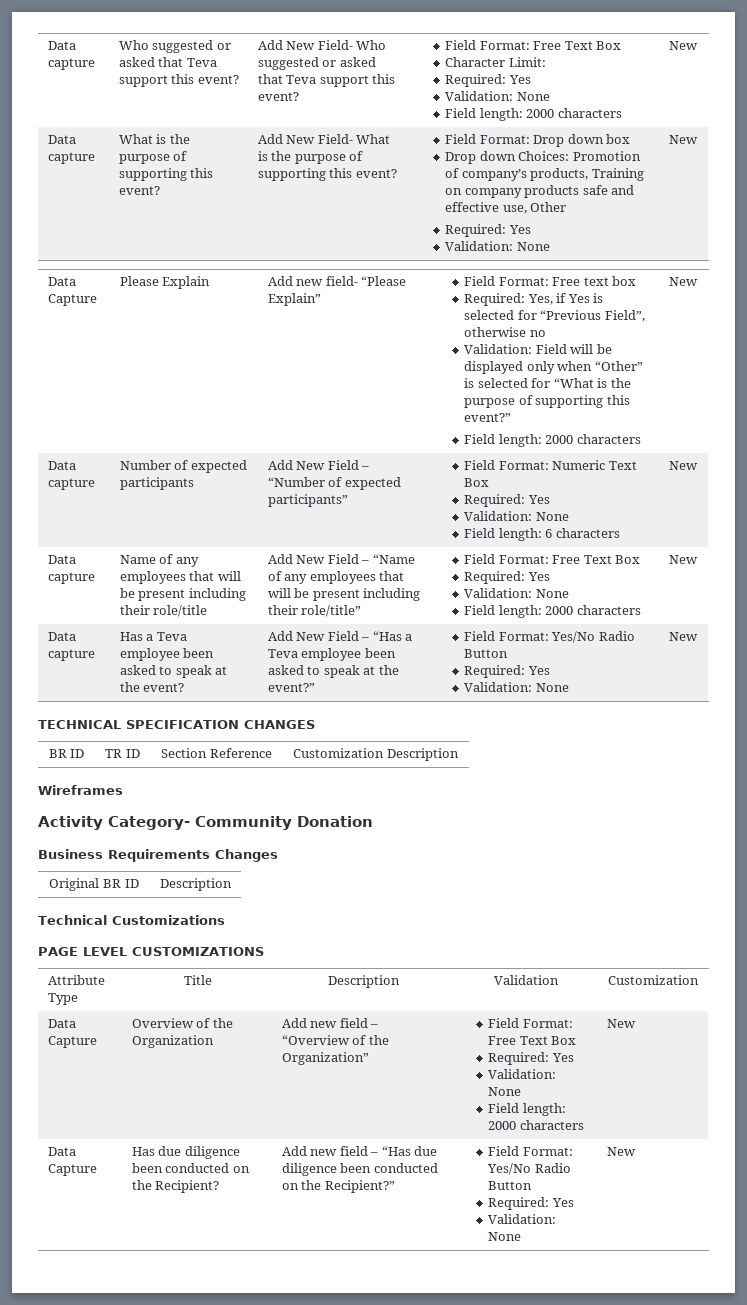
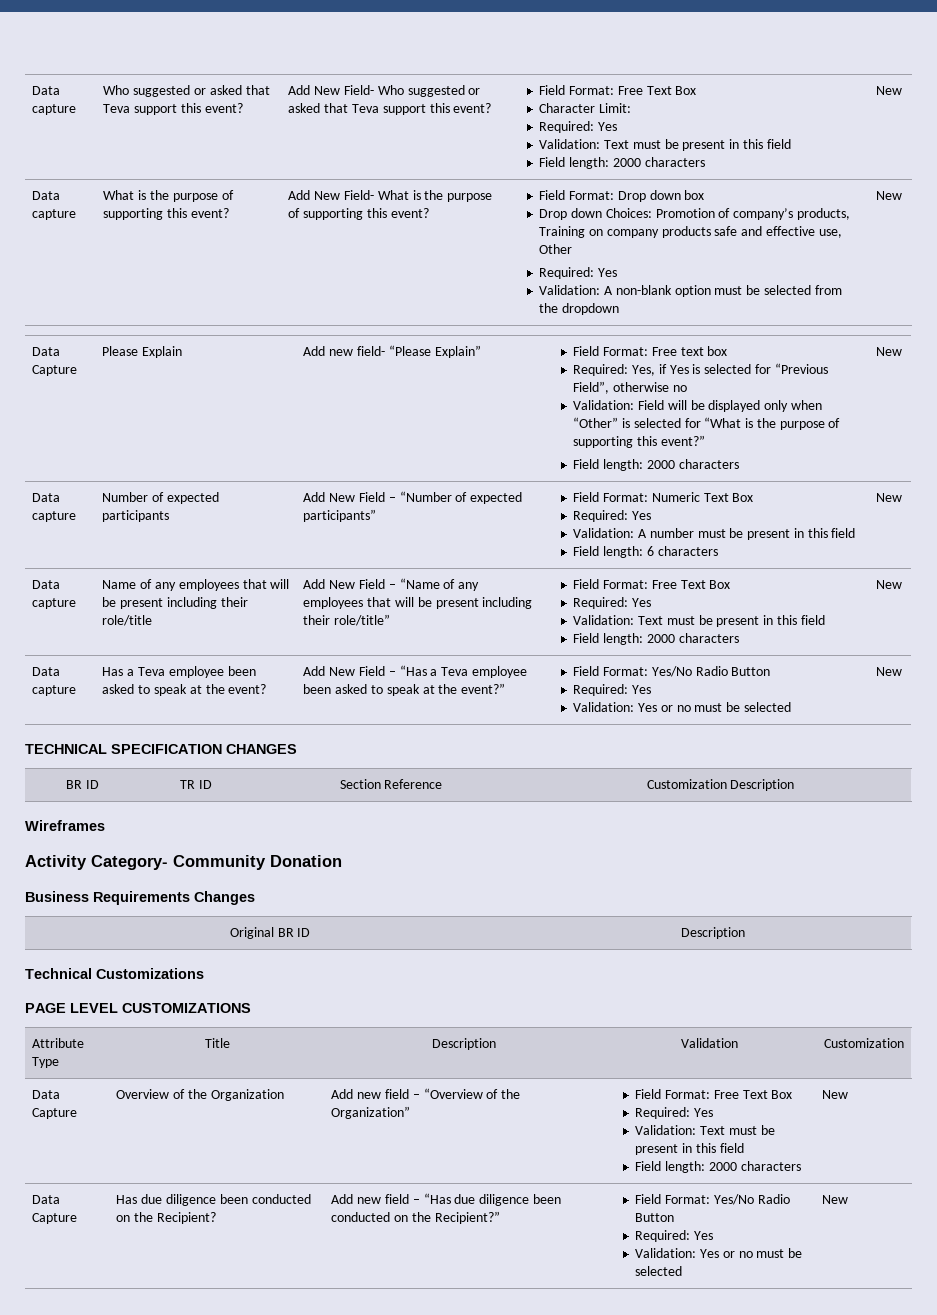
[445,91,550,101] Validation: None -> [539,139,791,151] Validation: Text must be present in this field
[445,241,550,251] Validation: None -> [539,285,842,297] [539,303,619,315] Validation: A non-blank option must be selected from the dropdown
[464,511,569,521] Validation: None -> [573,528,856,540] Validation: A number must be present in this field
[464,588,569,598] Validation: None -> [573,615,825,627] Validation: Text must be present in this field
[464,682,569,692] Validation: None -> [573,702,791,712] Validation: Yes or no must be selected
[488,1069,557,1079] [488,1087,522,1096] Validation: None -> [635,1125,775,1135] [635,1143,744,1155] Validation: Text must be present in this field
[488,1214,557,1224] [488,1232,522,1241] Validation: None -> [635,1248,803,1258] [635,1266,683,1276] Validation: Yes or no must be selected

